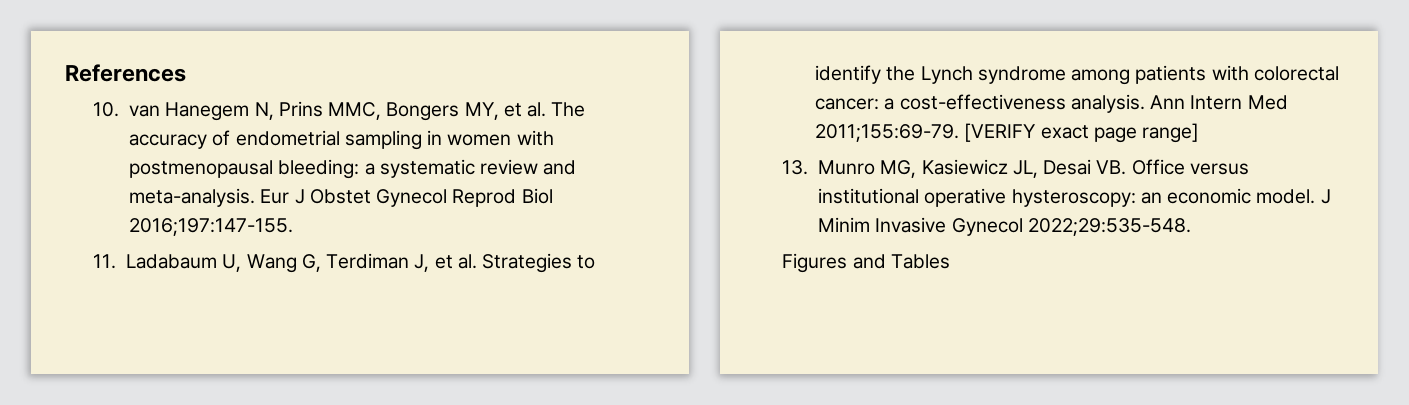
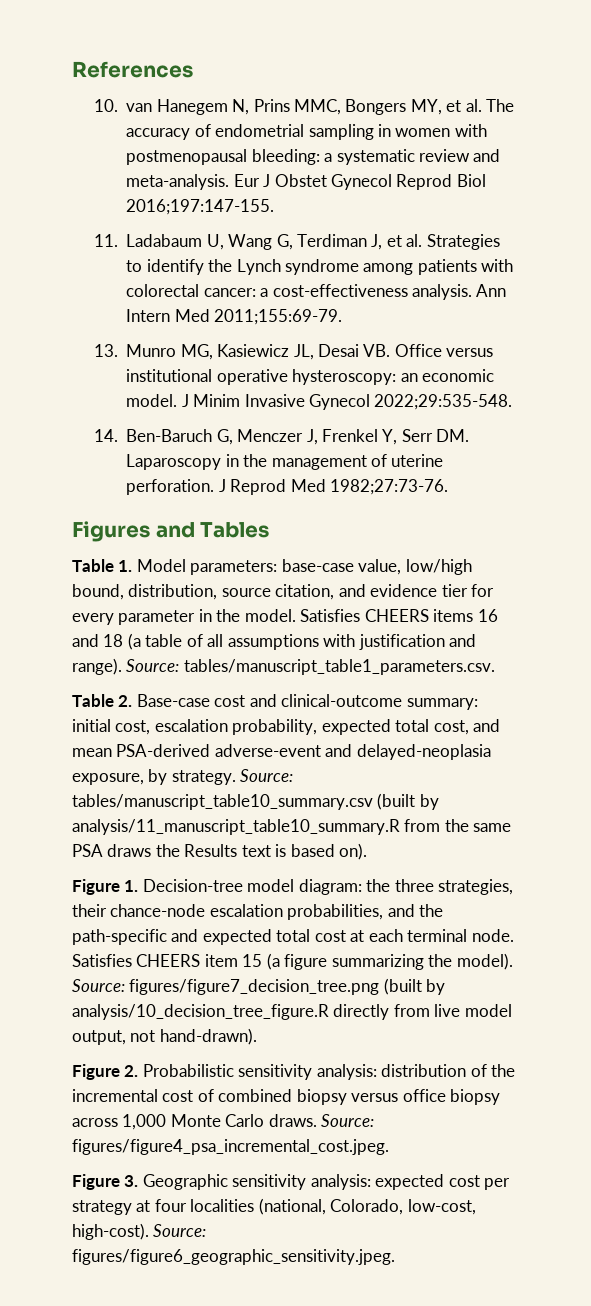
[964,123,1200,143] [VERIFY exact page range] -> (343, 317) none
[782,253,950,273] Figures and Tables -> [93,429,470,445] [126,454,444,470] [126,479,449,495] [72,521,270,542] [72,559,472,575] [72,584,495,600] [72,609,498,625] [72,633,477,650] [72,658,495,675] [72,694,478,710] [72,719,501,735] [72,744,491,760] [72,769,294,785] [72,793,439,810] [72,819,512,835] [72,843,368,860] [72,879,514,895] [72,904,444,920] [72,929,514,945] [72,953,513,970] [72,978,446,995] [72,1004,512,1020] [72,1028,257,1045] [72,1064,516,1080] [72,1089,501,1105] [72,1114,375,1130] [72,1139,389,1155] [72,1174,511,1190] [72,1198,476,1215] [72,1223,207,1240] [72,1249,395,1265] 14. Ben-Baruch G, Menczer J, Frenkel Y, Serr DM. Laparoscopy in the management of uterine perforation. J Reprod Med 1982;27:73-76. // Figures and Tables // Table 1. Model parameters: base-case value, low/high bound, distribution, source citation, and evidence tier for every parameter in the model. Satisfies CHEERS items 16 and 18 (a table of all assumptions with justification and range). Source: tables/manuscript_table1_parameters.csv. // Table 2. Base-case cost and clinical-outcome summary: initial cost, escalation probability, expected total cost, and mean PSA-derived adverse-event and delayed-neoplasia exposure, by strategy. Source: tables/manuscript_table10_summary.csv (built by analysis/11_manuscript_table10_summary.R from the same PSA draws the Results text is based on). // Figure 1. Decision-tree model diagram: the three strategies, their chance-node escalation probabilities, and the path-specific and expected total cost at each terminal node. Satisfies CHEERS item 15 (a figure summarizing the model). Source: figures/figure7_decision_tree.png (built by analysis/10_decision_tree_figure.R directly from live model output, not hand-drawn). // Figure 2. Probabilistic sensitivity analysis: distribution of the incremental cost of combined biopsy versus office biopsy across 1,000 Monte Carlo draws. Source: figures/figure4_psa_incremental_cost.jpeg. // Figure 3. Geographic sensitivity analysis: expected cost per strategy at four localities (national, Colorado, low-cost, high-cost). Source: figures/figure6_geographic_sensitivity.jpeg.

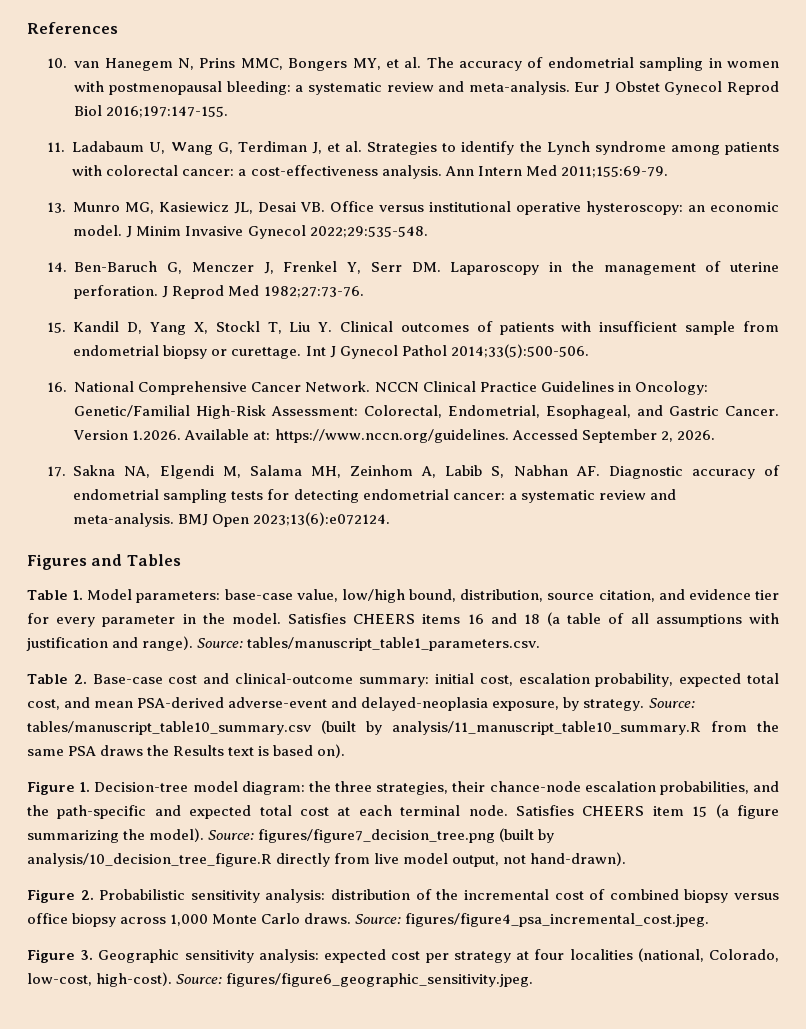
(449, 487) none -> [46,321,779,335] [73,344,589,359] [46,381,708,395] [74,405,780,419] [73,429,715,443] [46,465,780,479] [73,489,676,503] [73,512,391,527] // 15. Kandil D, Yang X, Stockl T, Liu Y. Clinical outcomes of patients with insufficient sample from endometrial biopsy or curettage. Int J Gynecol Pathol 2014;33(5):500-506. // 16. National Comprehensive Cancer Network. NCCN Clinical Practice Guidelines in Oncology: Genetic/Familial High-Risk Assessment: Colorectal, Endometrial, Esophageal, and Gastric Cancer. Version 1.2026. Available at: https://www.nccn.org/guidelines. Accessed September 2, 2026. // 17. Sakna NA, Elgendi M, Salama MH, Zeinhom A, Labib S, Nabhan AF. Diagnostic accuracy of endometrial sampling tests for detecting endometrial cancer: a systematic review and meta-analysis. BMJ Open 2023;13(6):e072124.

